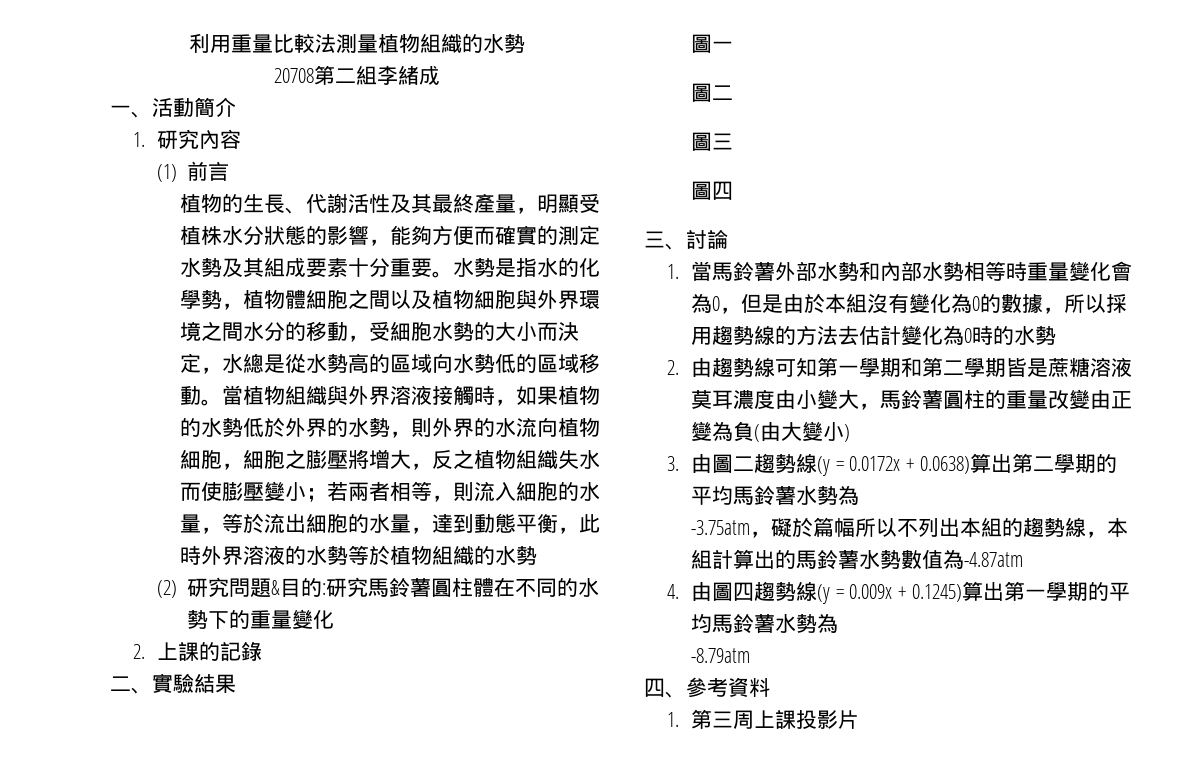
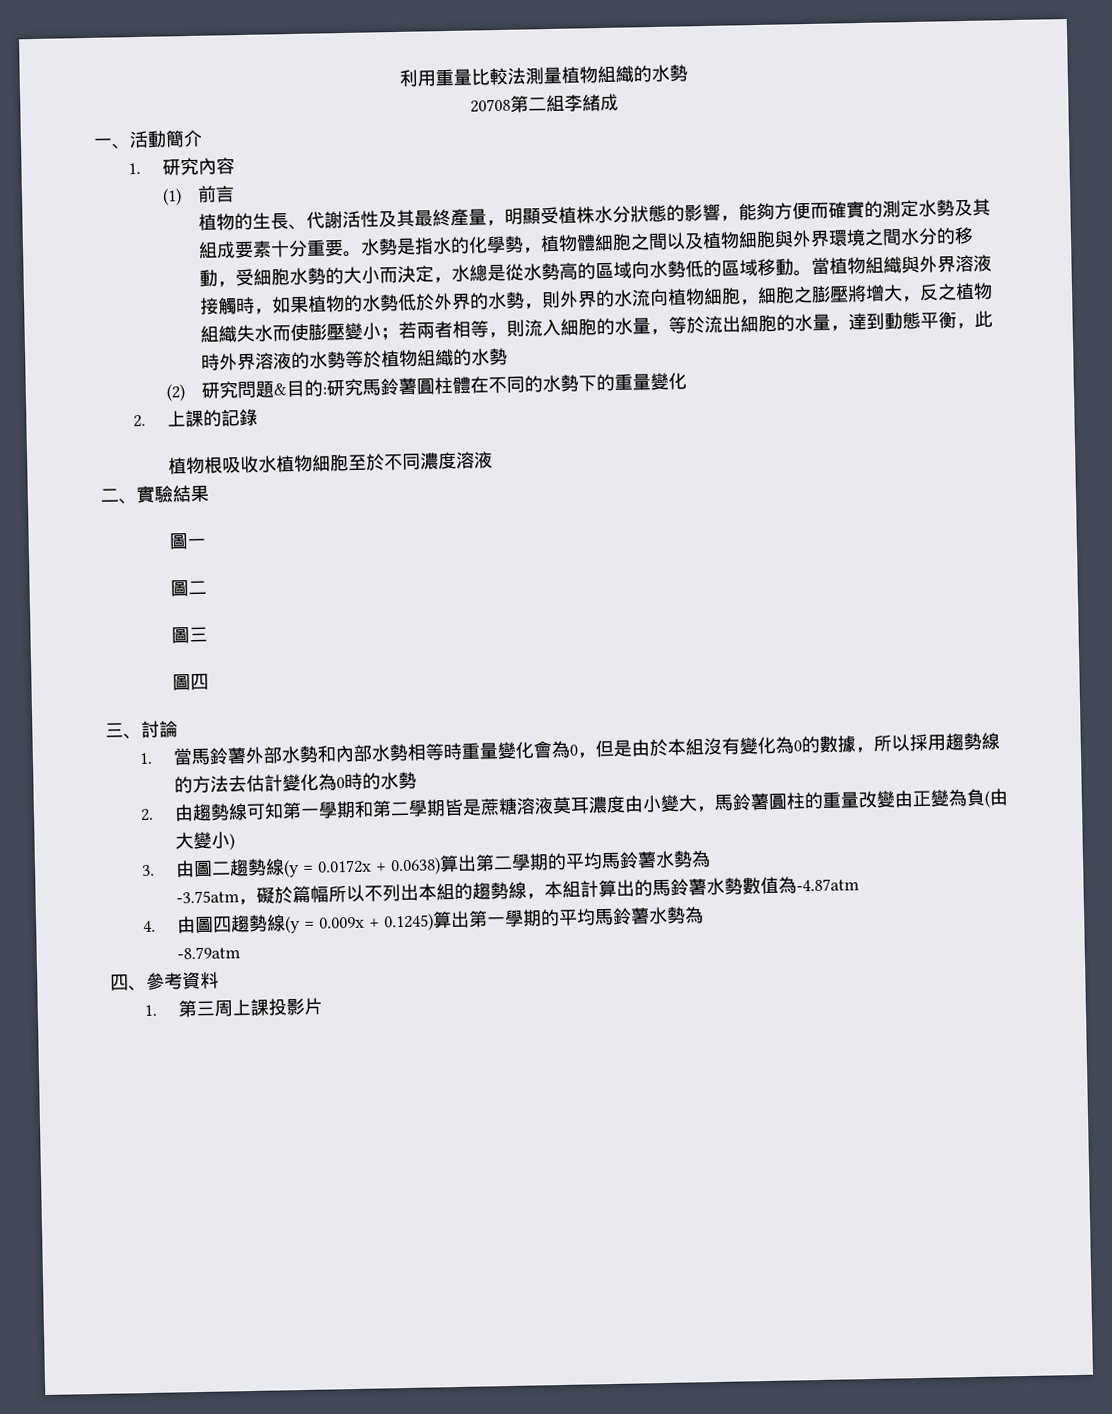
(262, 651) none -> [168,451,494,475] // 植物根吸收水植物細胞至於不同濃度溶液

